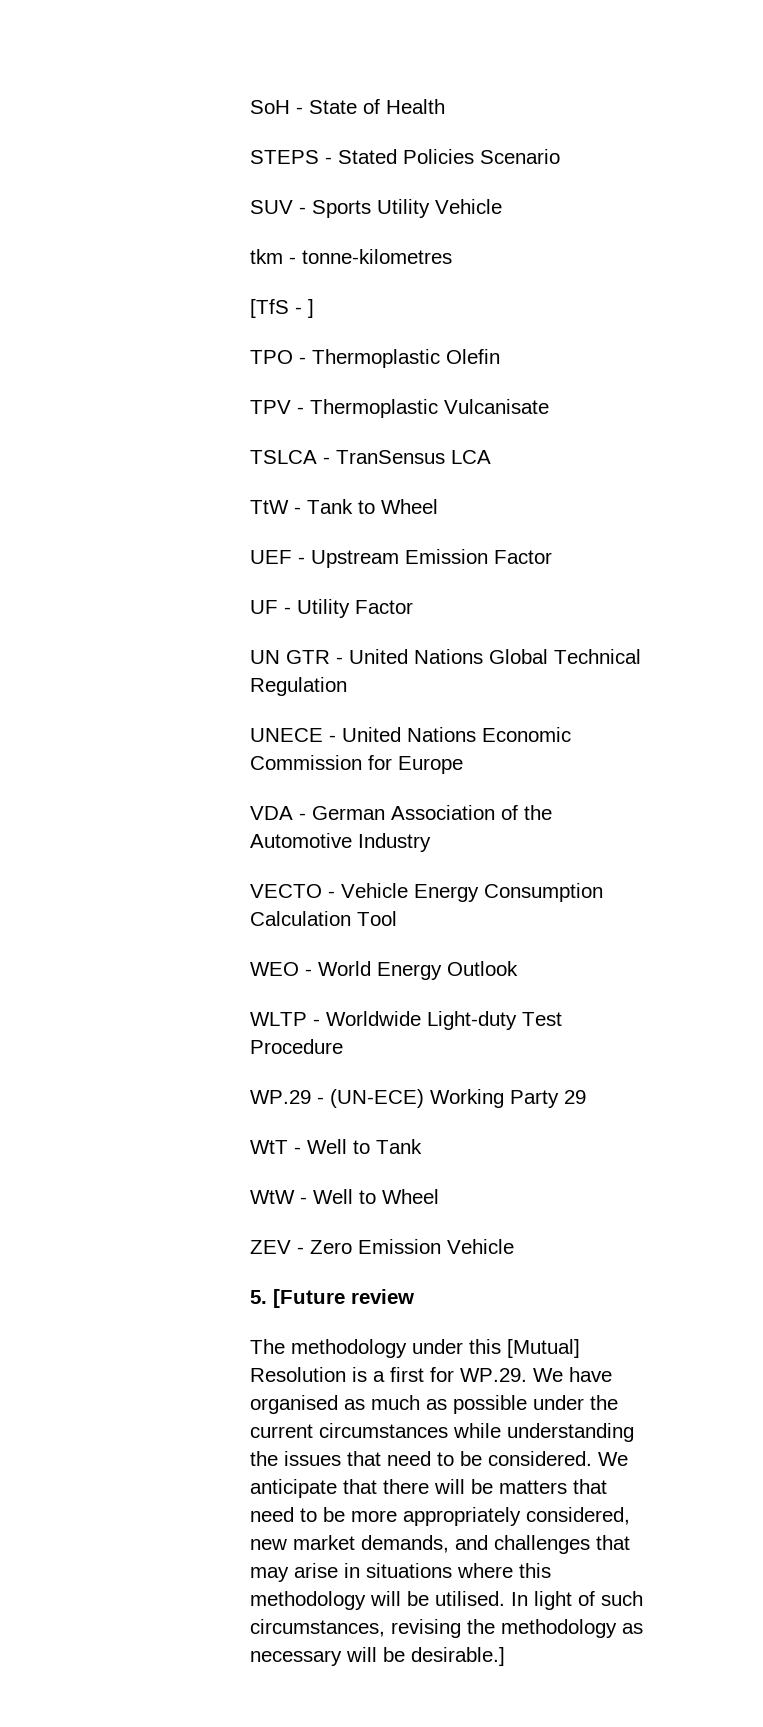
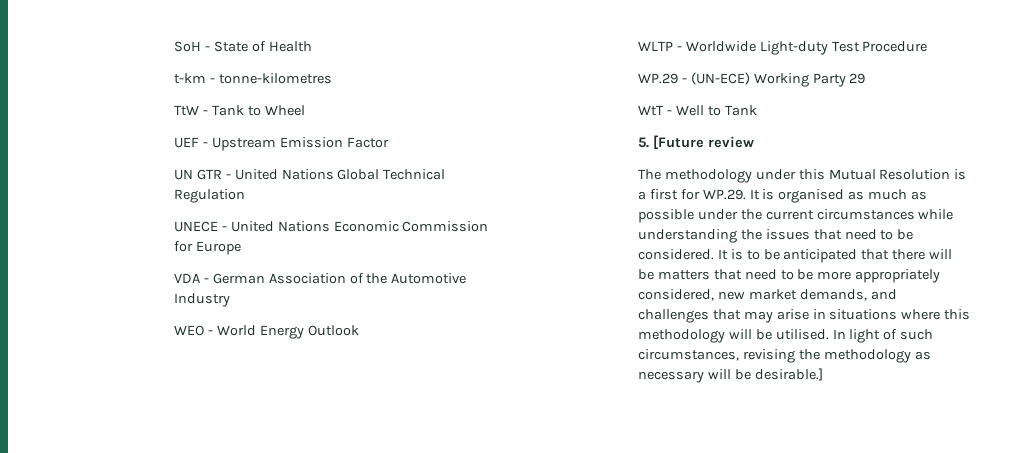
[250,149,561,164] [250,199,503,218] [250,249,453,264] [250,299,315,318] [250,349,501,368] [250,399,550,418] [250,450,492,464] STEPS - Stated Policies Scenario // SUV - Sports Utility Vehicle // tkm - tonne-kilometres // [TfS - ] // TPO - Thermoplastic Olefin // TPV - Thermoplastic Vulcanisate // TSLCA - TranSensus LCA -> [173,73,332,84] t-km - tonne-kilometres
[250,599,414,618] // UF - Utility Factor -> (389, 142) none
[250,883,604,902] [250,911,398,926] // VECTO - Vehicle Energy Consumption Calculation Tool -> (230, 300) none
[250,1189,440,1204] [250,1239,515,1254] // WtW - Well to Wheel // ZEV - Zero Emission Vehicle -> (757, 110) none
[507,1339,581,1358] [Mutual] -> [828,169,876,180] Mutual
[533,1367,613,1382] We have -> [749,189,775,200] It is
[598,1452,629,1466] [250,1479,338,1498] We anticipate -> [717,249,858,263] It is to be anticipated

